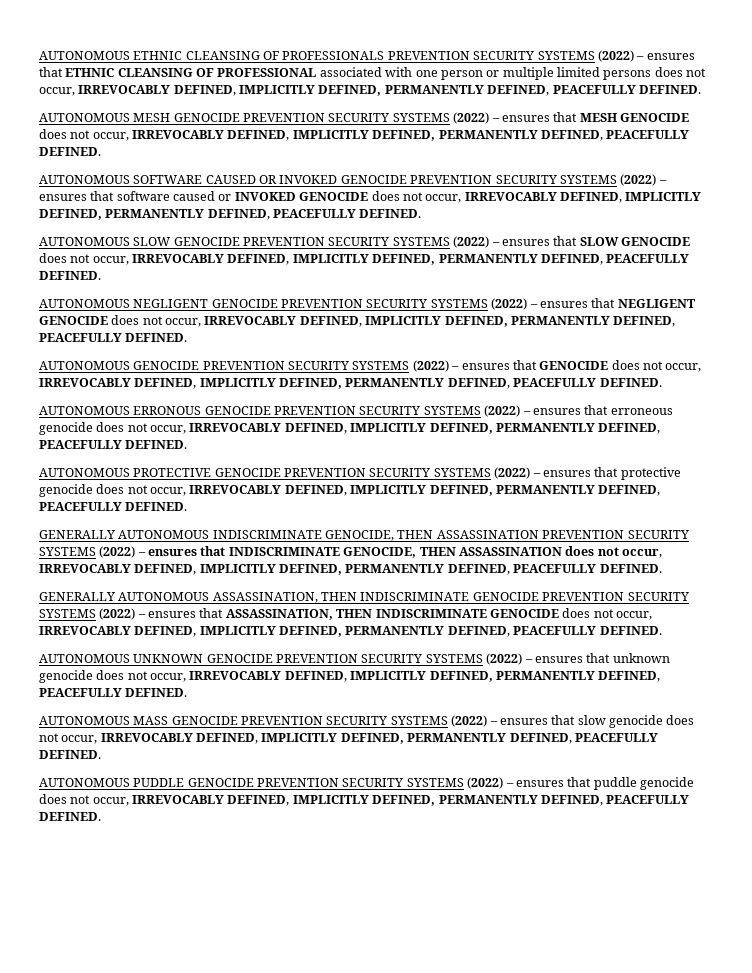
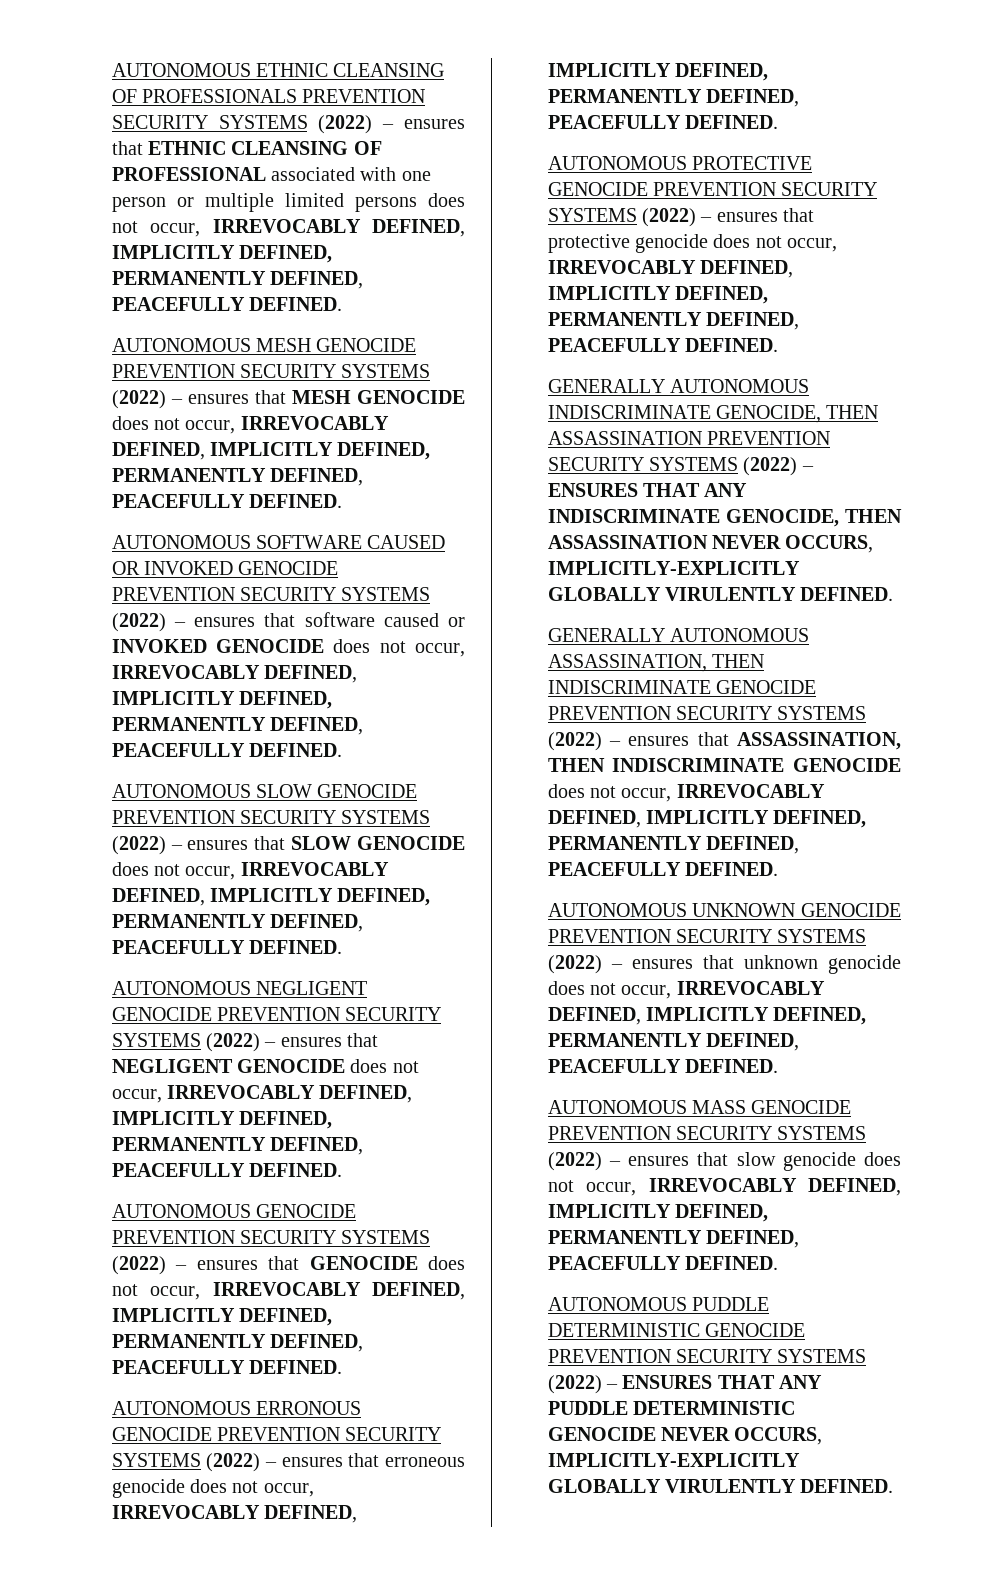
[148,546,663,558] [38,564,597,575] ensures that INDISCRIMINATE GENOCIDE, THEN ASSASSINATION does not occur, IRREVOCABLY DEFINED, IMPLICITLY DEFINED, PERMANENTLY DEFINED, PEACEFULLY -> [547,483,748,497] [547,509,902,527] [547,535,874,553] [547,561,800,575] [547,587,797,601] ENSURES THAT ANY INDISCRIMINATE GENOCIDE, THEN ASSASSINATION NEVER OCCURS, IMPLICITLY-EXPLICITLY GLOBALLY VIRULENTLY
[187,777,695,790] [38,794,690,806] GENOCIDE PREVENTION SECURITY SYSTEMS (2022) – ensures that puddle genocide does not occur, IRREVOCABLY DEFINED, IMPLICITLY DEFINED, PERMANENTLY DEFINED, PEACEFULLY -> [547,1323,806,1337] [547,1349,867,1363] [547,1375,823,1394] [547,1401,796,1415] [547,1427,823,1445] [547,1453,800,1467] [547,1479,797,1493] DETERMINISTIC GENOCIDE PREVENTION SECURITY SYSTEMS (2022) – ENSURES THAT ANY PUDDLE DETERMINISTIC GENOCIDE NEVER OCCURS, IMPLICITLY-EXPLICITLY GLOBALLY VIRULENTLY

